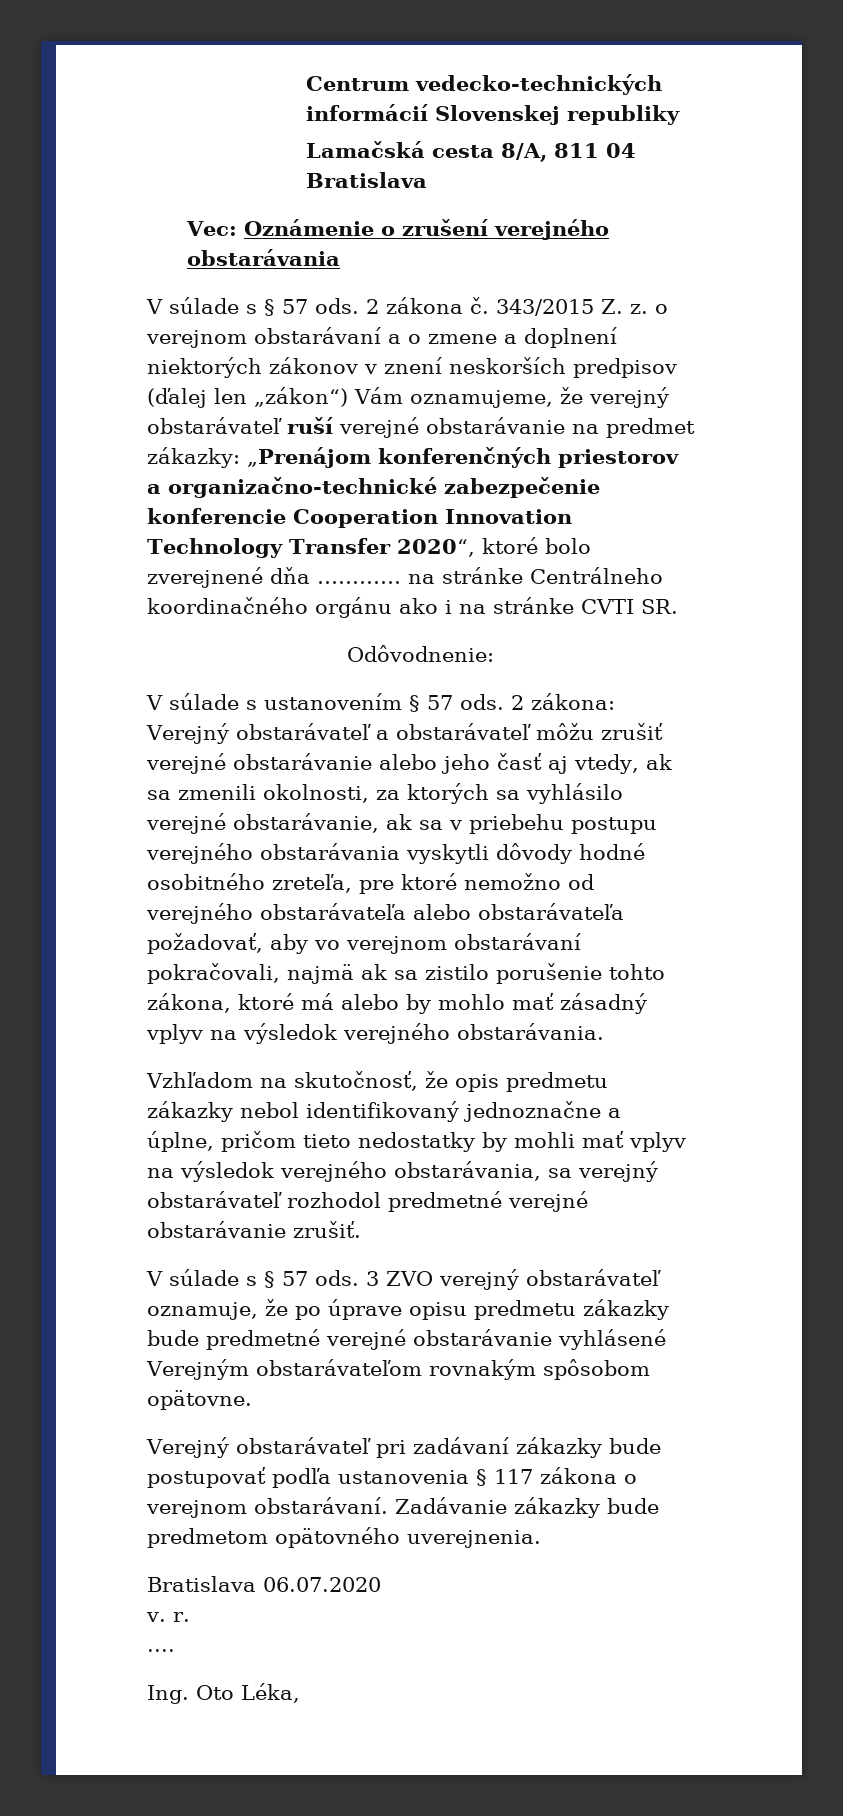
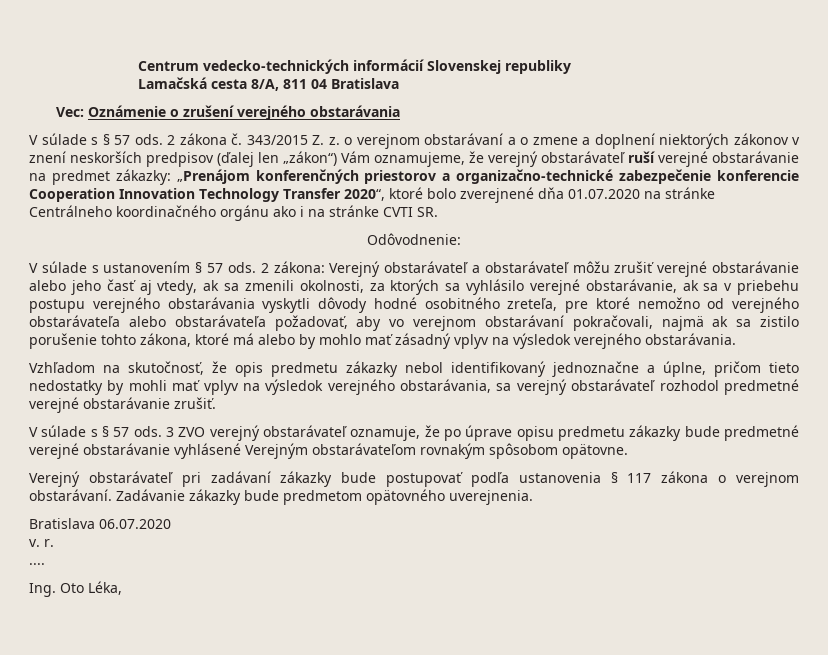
[317,581,401,584] ………… -> [568,189,640,199] 01.07.2020

